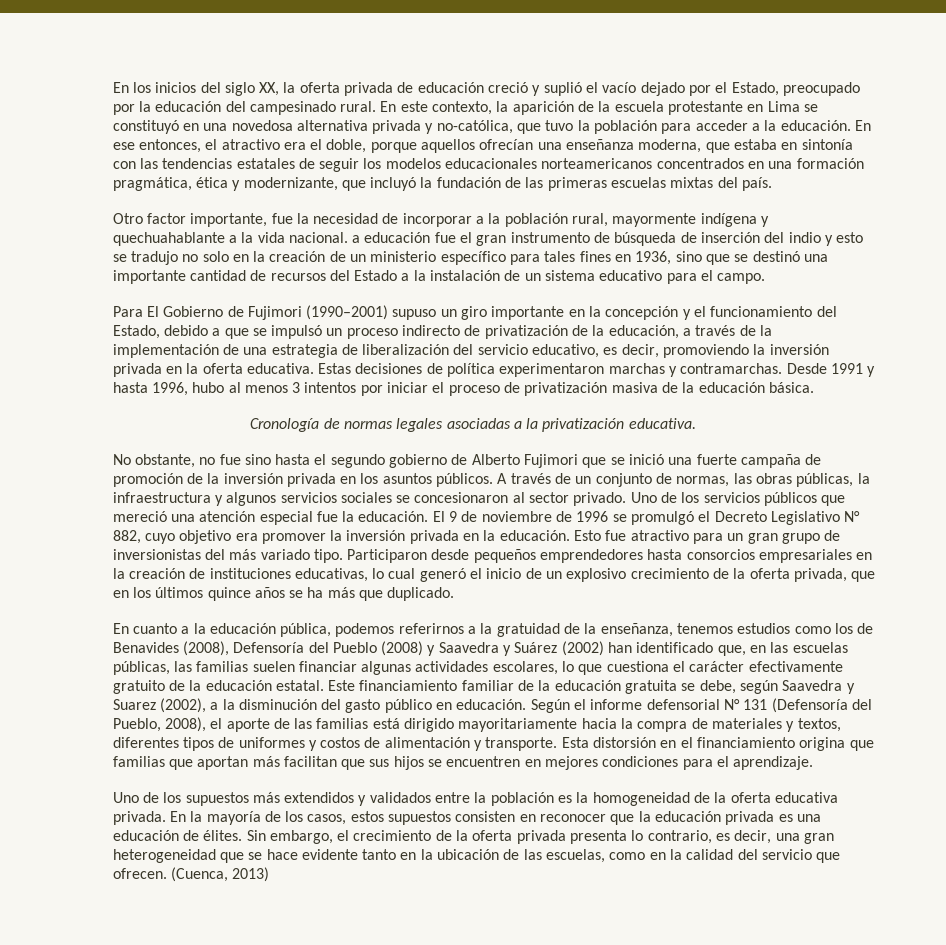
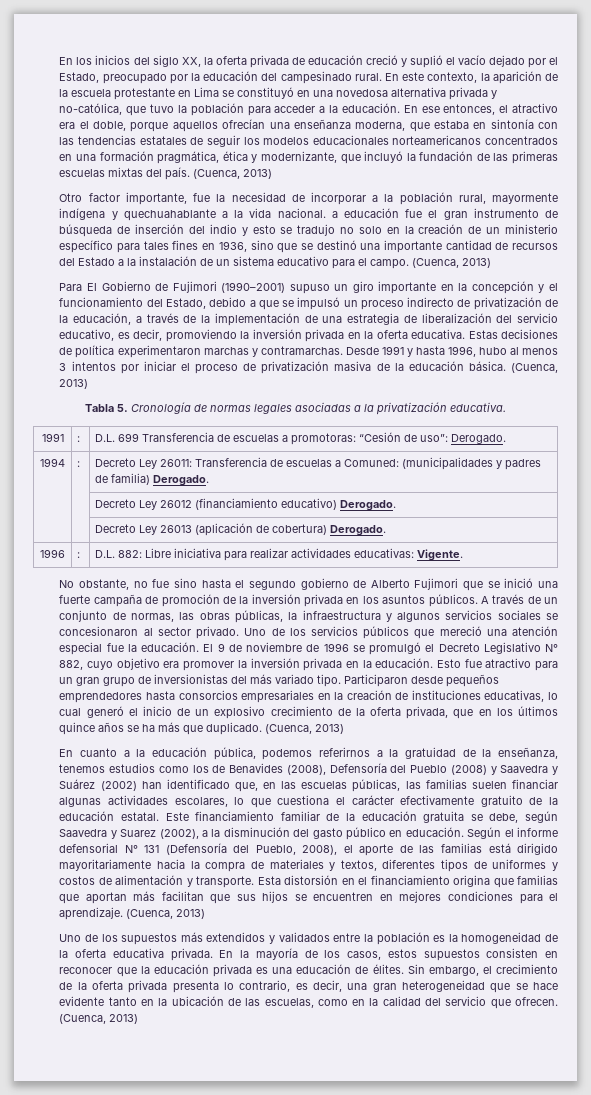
(773, 184) none -> [193,169,273,179] (Cuenca, 2013)
(766, 278) none -> [412,258,492,268] (Cuenca, 2013)
(814, 387) // -> [510,363,558,373] [59,379,89,389] [85,404,128,412] (Cuenca, 2013) // Tabla 5.
(696, 423) none -> [41,433,64,442] [77,436,81,442] [95,432,507,445] [40,458,65,467] [77,461,81,467] [95,457,542,470] [95,473,210,486] [95,498,397,511] [95,523,387,536] [40,549,65,558] [77,552,81,558] [95,548,464,561] // 1991 | : | D.L. 699 Transferencia de escuelas a promotoras: “Cesión de uso”: Derogado. // 1994 | : | Decreto Ley 26011: Transferencia de escuelas a Comuned: (municipalidades y padres de familia) Derogado. // | | Decreto Ley 26012 (financiamiento educativo) Derogado. // | | Decreto Ley 26013 (aplicación de cobertura) Derogado. // 1996 | : | D.L. 882: Libre iniciativa para realizar actividades educativas: Vigente.
(455, 594) none -> [265,724,345,734] (Cuenca, 2013)
(814, 763) none -> [126,909,206,919] (Cuenca, 2013)

